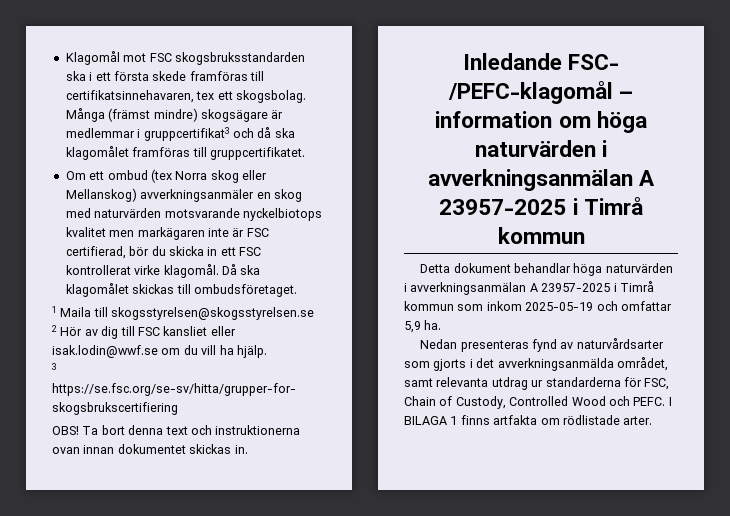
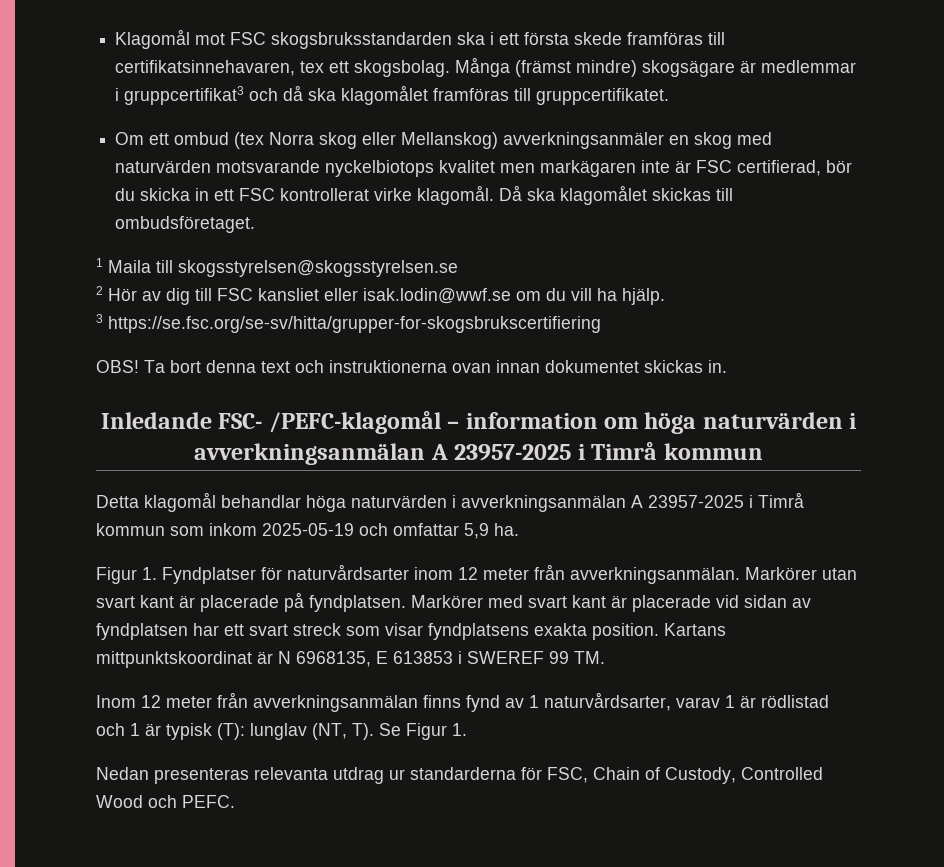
[453,263,511,273] dokument -> [144,492,216,512] klagomål
[420,338,664,352] [404,357,668,371] [404,378,433,387] Nedan presenteras fynd av naturvårdsarter som gjorts i det avverkningsanmälda området, samt -> [96,564,857,584] [96,592,811,612] [96,623,726,640] [96,651,605,668] [96,692,829,712] [96,723,467,740] [96,767,249,784] Figur 1. Fyndplatser för naturvårdsarter inom 12 meter från avverkningsanmälan. Markörer utan svart kant är placerade på fyndplatsen. Markörer med svart kant är placerade vid sidan av fyndplatsen har ett svart streck som visar fyndplatsens exakta position. Kartans mittpunktskoordinat är N 6968135, E 613853 i SWEREF 99 TM. // Inom 12 meter från avverkningsanmälan finns fynd av 1 naturvårdsarter, varav 1 är rödlistad och 1 är typisk (T): lunglav (NT, T). Se Figur 1. // Nedan presenteras
[668,397,672,406] [404,415,653,425] I BILAGA 1 finns artfakta om rödlistade arter. -> (235, 801) none

